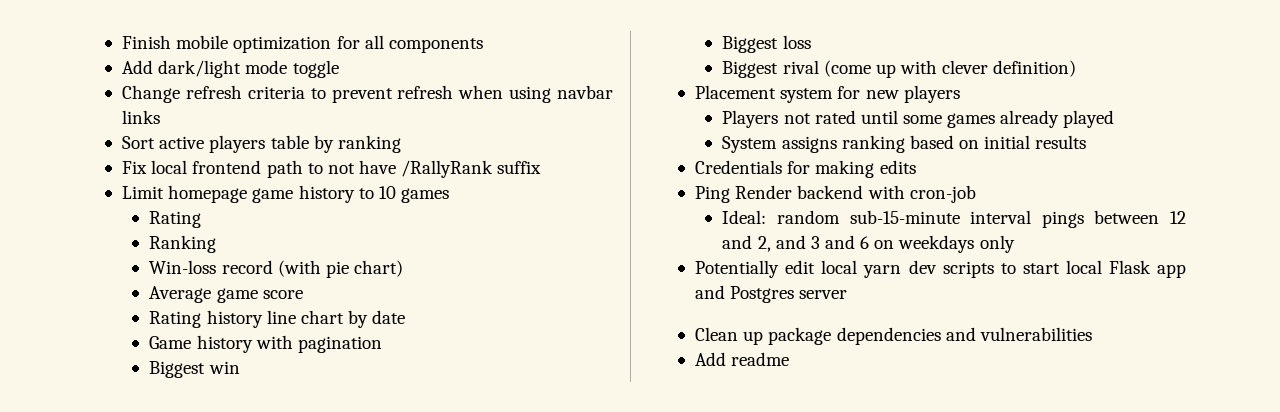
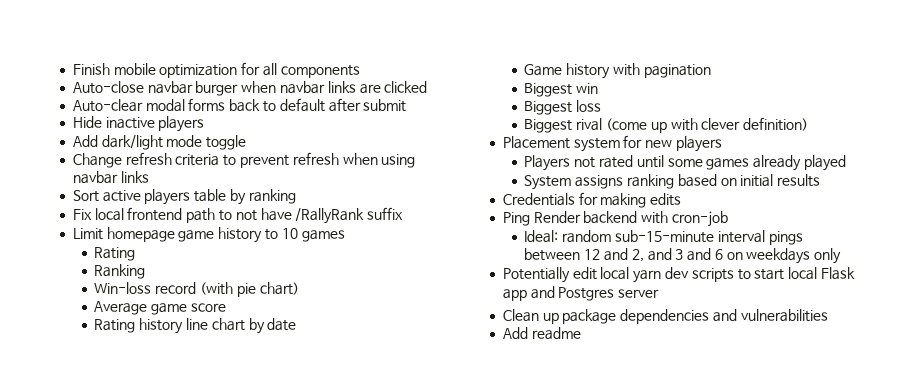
(483, 45) none -> [72,81,428,96] [72,98,407,112] [72,116,205,132] // Auto-close navbar burger when navbar links are clicked // Auto-clear modal forms back to default after submit // Hide inactive players

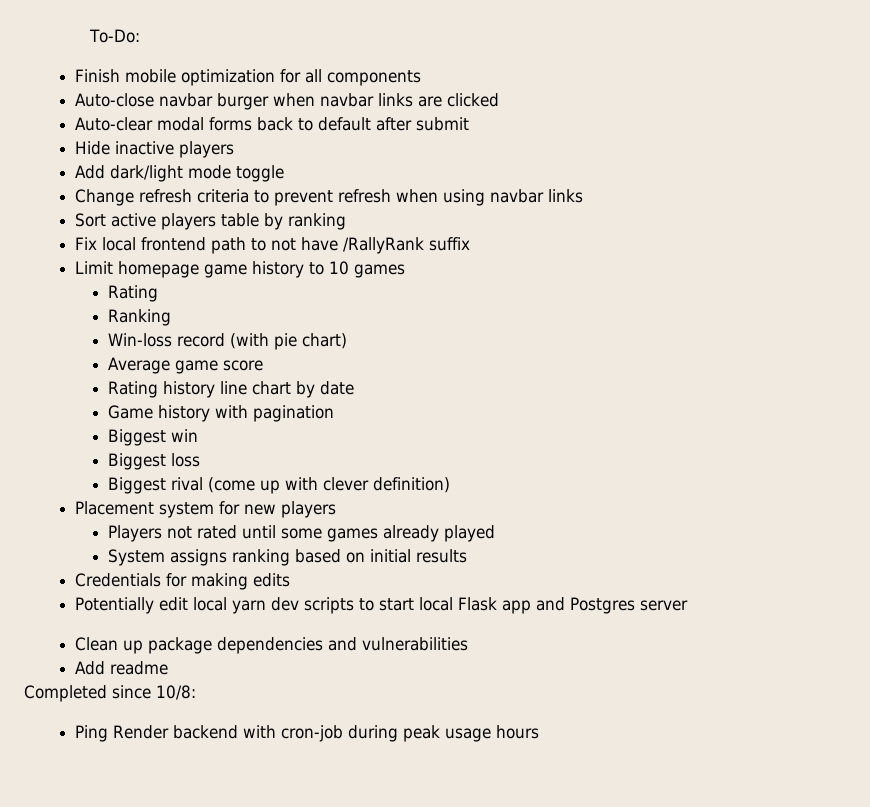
(72, 69) none -> [88,29,140,43] To-Do: //
[502,211,729,227] [524,230,803,245] [524,248,842,264] // Ping Render backend with cron-job // Ideal: random sub-15-minute interval pings between 12 and 2, and 3 and 6 on weekdays only -> (291, 580) none
(581, 333) none -> [24,685,196,702] [75,725,540,742] // Completed since 10/8: // Ping Render backend with cron-job during peak usage hours

